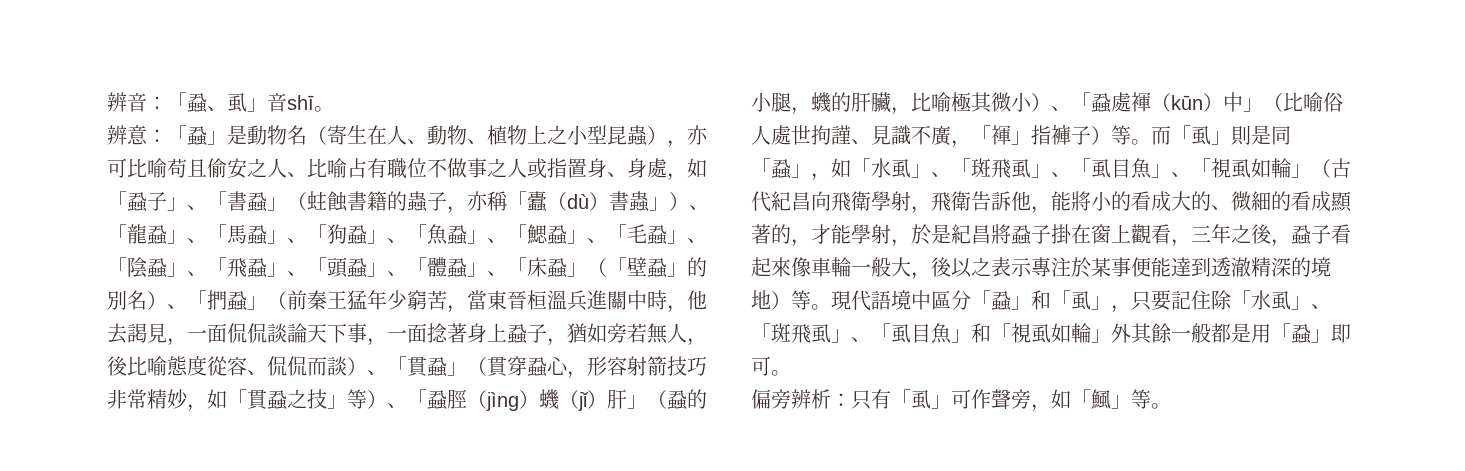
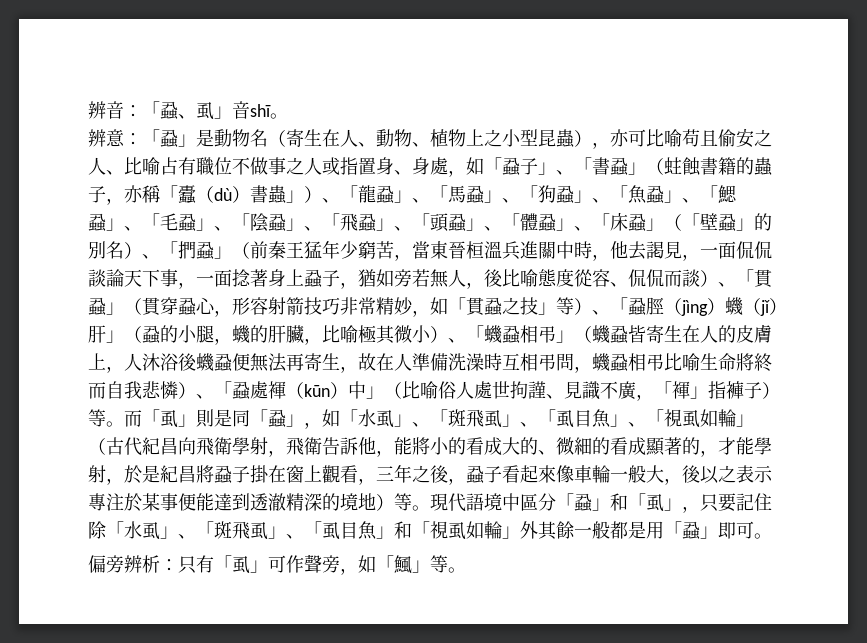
(1091, 101) none -> [484,324,772,344] [88,353,772,373] [88,381,232,399] 蟣蝨相弔」（蟣蝨皆寄生在人的皮膚上，人沐浴後蟣蝨便無法再寄生，故在人準備洗澡時互相弔問，蟣蝨相弔比喻生命將終而自我悲憐）、「

